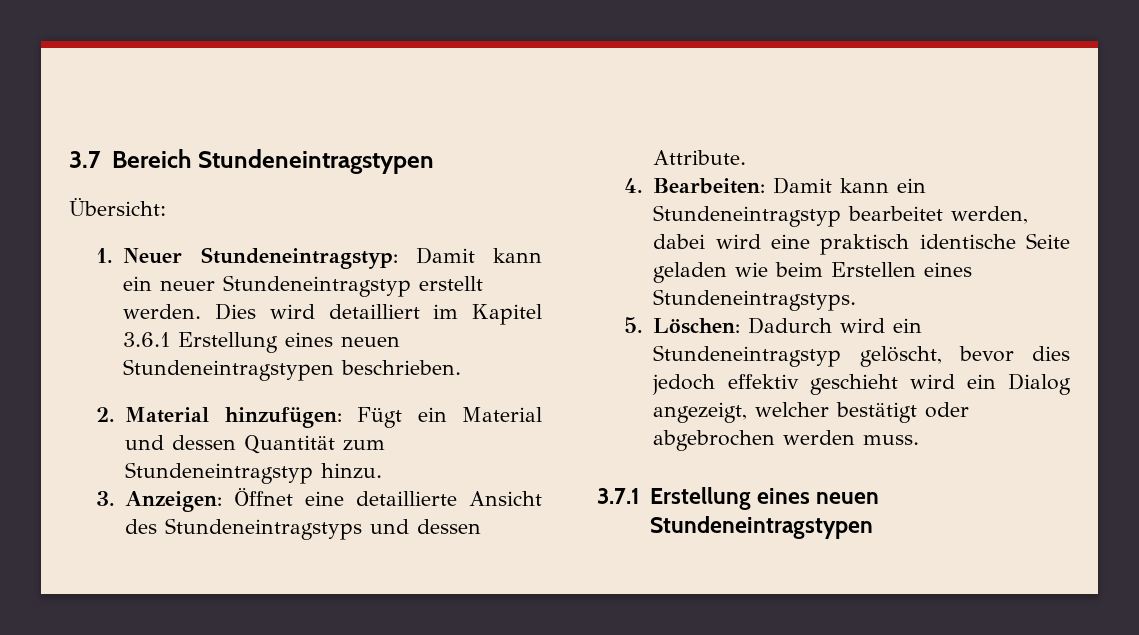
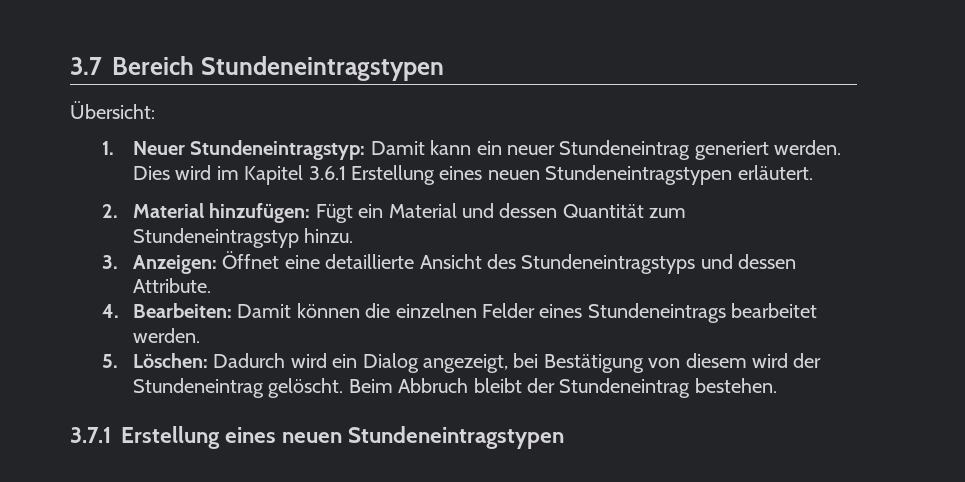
[223,275,484,297] Stundeneintragstyp erstellt -> [559,140,769,160] Stundeneintrag generiert
[328,304,420,319] detailliert -> (212, 172) none
[341,360,462,375] beschrieben. -> [737,165,813,180] erläutert.
[840,178,927,193] [653,205,1029,227] [653,233,1070,255] [653,262,973,283] [653,289,857,311] kann ein Stundeneintragstyp bearbeitet werden, dabei wird eine praktisch identische Seite geladen wie beim Erstellen eines Stundeneintragstyps. -> [296,303,818,323] [133,328,201,343] können die einzelnen Felder eines Stundeneintrags bearbeitet werden.
[653,345,1070,367] [652,373,1071,395] [653,402,970,423] [653,430,920,451] Stundeneintragstyp gelöscht, bevor dies jedoch effektiv geschieht wird ein Dialog angezeigt, welcher bestätigt oder abgebrochen werden muss. -> [362,353,822,373] [133,378,777,398] Dialog angezeigt, bei Bestätigung von diesem wird der Stundeneintrag gelöscht. Beim Abbruch bleibt der Stundeneintrag bestehen.

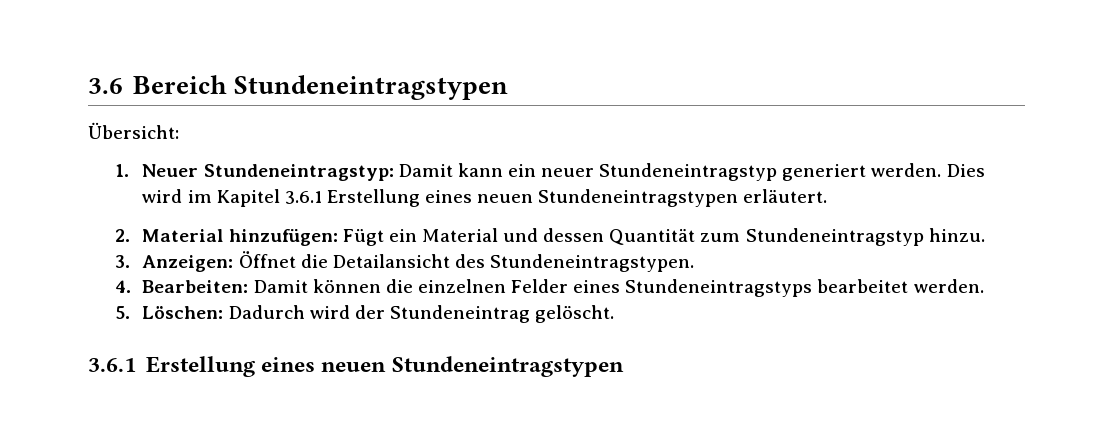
[70,57,102,75] 3.7 -> [88,78,123,94] 3.6
[559,140,691,160] Stundeneintrag -> [599,163,778,181] Stundeneintragstyp
[284,254,797,274] [133,278,212,293] eine detaillierte Ansicht des Stundeneintragstyps und dessen Attribute. -> [300,254,695,272] die Detailansicht des Stundeneintragstypen.
[587,303,726,323] Stundeneintrags -> [625,279,813,297] Stundeneintragstyps
[332,353,822,373] [133,378,777,398] [70,427,111,443] ein Dialog angezeigt, bei Bestätigung von diesem wird der Stundeneintrag gelöscht. Beim Abbruch bleibt der Stundeneintrag bestehen. // 3.7.1 -> [354,305,615,323] [88,358,136,372] der Stundeneintrag gelöscht. // 3.6.1

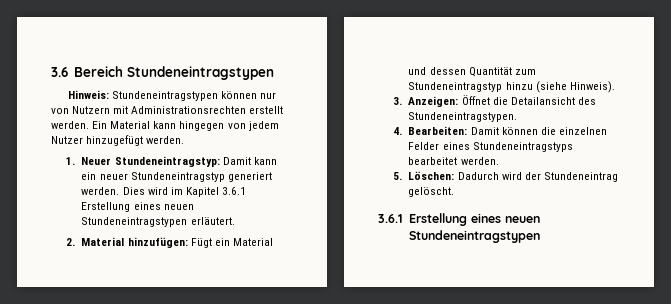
[88,122,179,139] Übersicht: -> [67,90,276,101] [51,106,284,114] [51,121,279,131] [51,135,185,146] Hinweis: Stundeneintragstypen können nur von Nutzern mit Administrationsrechten erstellt werden. Ein Material kann hingegen von jedem Nutzer hinzugefügt werden.
[928,228,985,242] hinzu. -> [505,81,615,93] hinzu (siehe Hinweis).

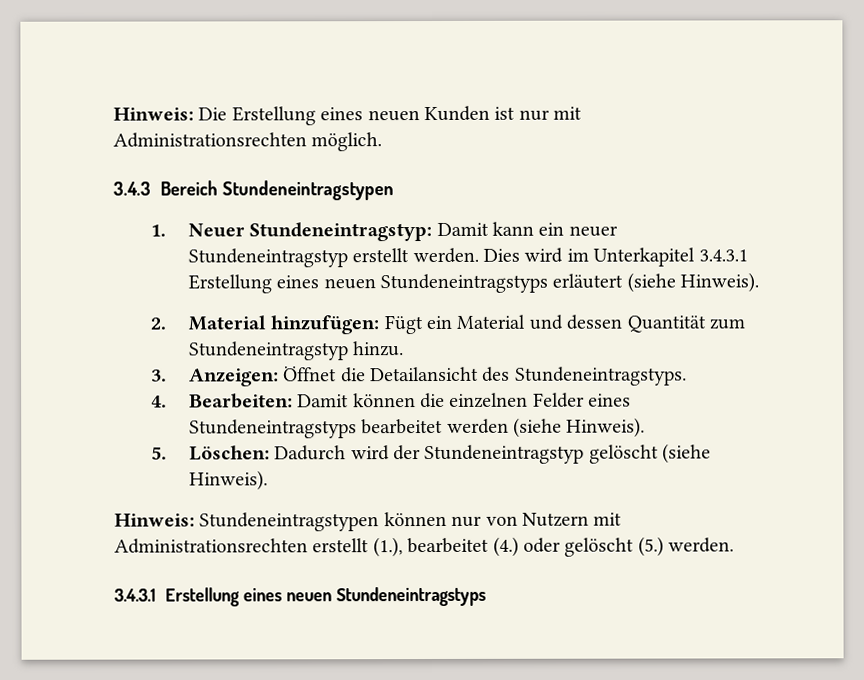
[51,66,274,80] [67,90,276,101] [51,106,284,114] [51,121,279,131] [51,135,185,146] 3.6 Bereich Stundeneintragstypen // Hinweis: Stundeneintragstypen können nur von Nutzern mit Administrationsrechten erstellt werden. Ein Material kann hingegen von jedem Nutzer hinzugefügt werden. -> [113,105,583,126] [113,132,383,152] [113,180,394,201] Hinweis: Die Erstellung eines neuen Kunden ist nur mit Administrationsrechten möglich. // 3.4.3 Bereich Stundeneintragstypen
[227,172,272,182] generiert -> [352,248,410,263] erstellt
[185,187,246,197] [81,202,194,212] [81,217,235,227] Kapitel 3.6.1 Erstellung eines neuen Stundeneintragstypen erläutert. -> [593,247,748,267] [187,272,760,294] Unterkapitel 3.4.3.1 Erstellung eines neuen Stundeneintragstyps erläutert (siehe Hinweis).
[505,81,615,93] hinzu (siehe Hinweis). -> [353,341,405,357] hinzu.
[408,112,518,122] Stundeneintragstypen. -> [514,366,687,386] Stundeneintragstyps.
[460,157,499,165] werden. -> [446,417,646,438] werden (siehe Hinweis).
[543,172,618,182] [408,187,455,197] [378,213,540,226] [408,230,540,243] Stundeneintrag gelöscht. // 3.6.1 Erstellung eines neuen Stundeneintragstypen -> [424,443,712,465] [188,470,268,491] [114,511,623,532] [114,536,735,558] [114,586,486,607] Stundeneintragstyp gelöscht (siehe Hinweis). // Hinweis: Stundeneintragstypen können nur von Nutzern mit Administrationsrechten erstellt (1.), bearbeitet (4.) oder gelöscht (5.) werden. // 3.4.3.1 Erstellung eines neuen Stundeneintragstyps

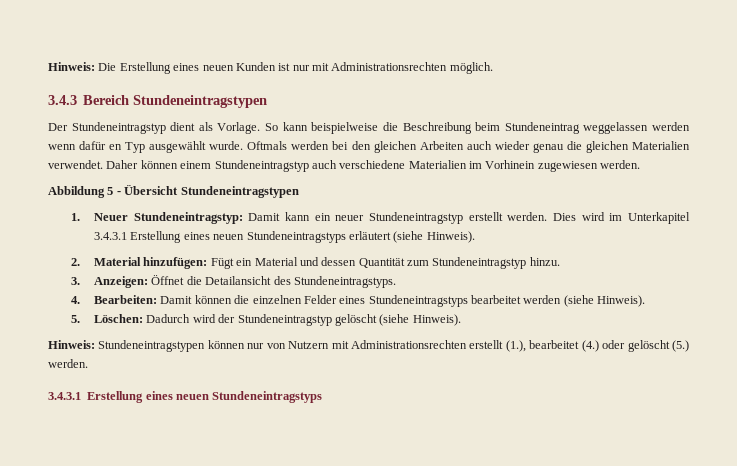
(394, 190) none -> [48,122,691,134] [48,141,690,153] [48,160,641,172] [48,185,299,198] // Der Stundeneintragstyp dient als Vorlage. So kann beispielweise die Beschreibung beim Stundeneintrag weggelassen werden wenn dafür en Typ ausgewählt wurde. Oftmals werden bei den gleichen Arbeiten auch wieder genau die gleichen Materialien verwendet. Daher können einem Stundeneintragstyp auch verschiedene Materialien im Vorhinein zugewiesen werden. // Abbildung 5 - Übersicht Stundeneintragstypen

